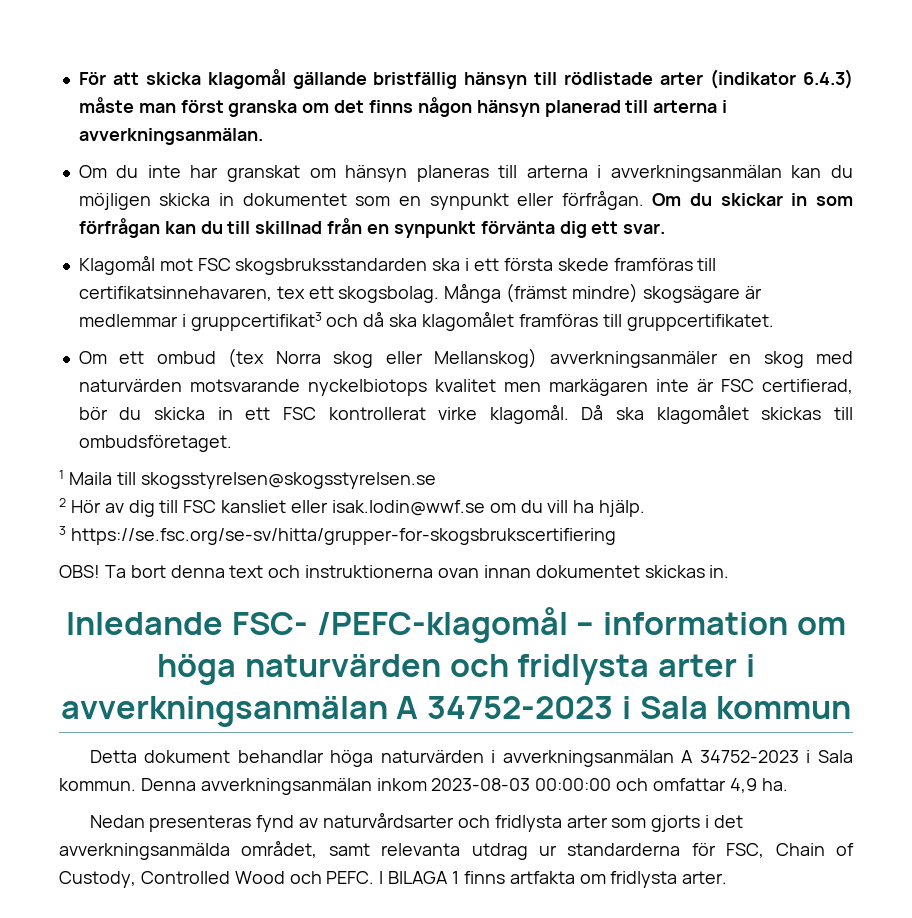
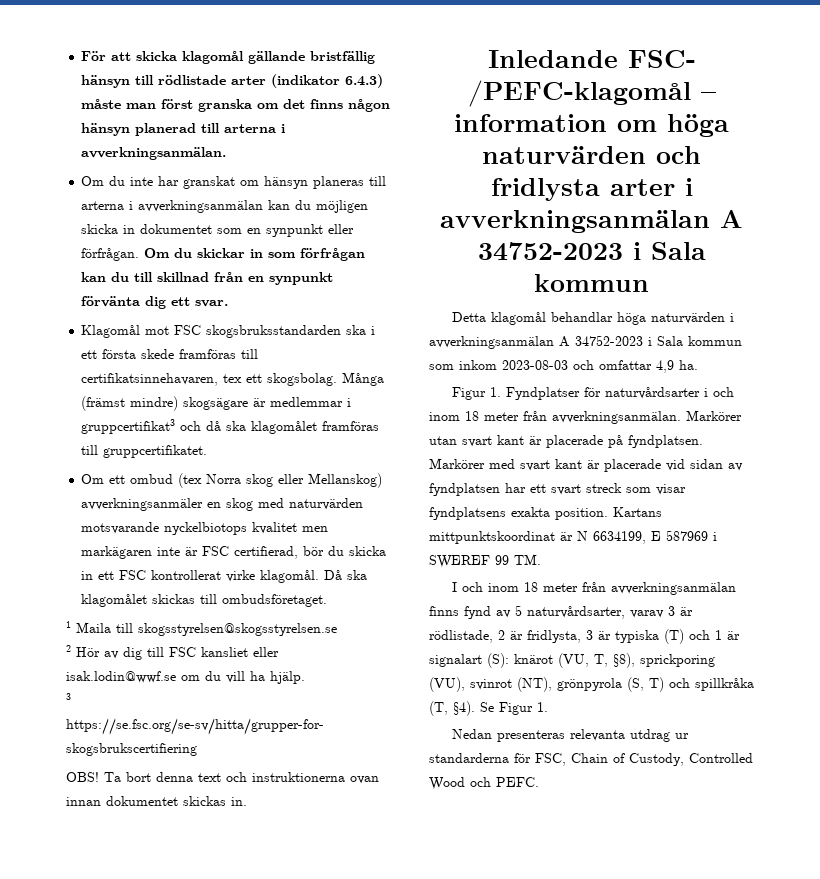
[144,750,231,763] dokument -> [491,312,547,325] klagomål
[59,778,372,795] kommun. Denna avverkningsanmälan -> [688,336,742,346] [429,364,454,370] kommun som
[535,778,612,791] 00:00:00 -> (568, 365) none
[89,812,744,832] [59,840,370,860] Nedan presenteras fynd av naturvårdsarter och fridlysta arter som gjorts i det avverkningsanmälda området, samt -> [452,387,735,400] [429,410,742,424] [429,435,703,448] [429,458,743,472] [429,483,686,496] [429,507,662,520] [429,530,717,544] [429,554,541,568] [452,582,737,595] [429,605,693,619] [429,629,740,644] [429,653,715,668] [429,677,754,692] [429,701,548,716] [452,729,566,742] Figur 1. Fyndplatser för naturvårdsarter i och inom 18 meter från avverkningsanmälan. Markörer utan svart kant är placerade på fyndplatsen. Markörer med svart kant är placerade vid sidan av fyndplatsen har ett svart streck som visar fyndplatsens exakta position. Kartans mittpunktskoordinat är N 6634199, E 587969 i SWEREF 99 TM. // I och inom 18 meter från avverkningsanmälan finns fynd av 5 naturvårdsarter, varav 3 är rödlistade, 2 är fridlysta, 3 är typiska (T) och 1 är signalart (S): knärot (VU, T, §8), sprickporing (VU), svinrot (NT), grönpyrola (S, T) och spillkråka (T, §4). Se Figur 1. // Nedan presenteras
[379,871,728,888] I BILAGA 1 finns artfakta om fridlysta arter. -> (539, 782) none

